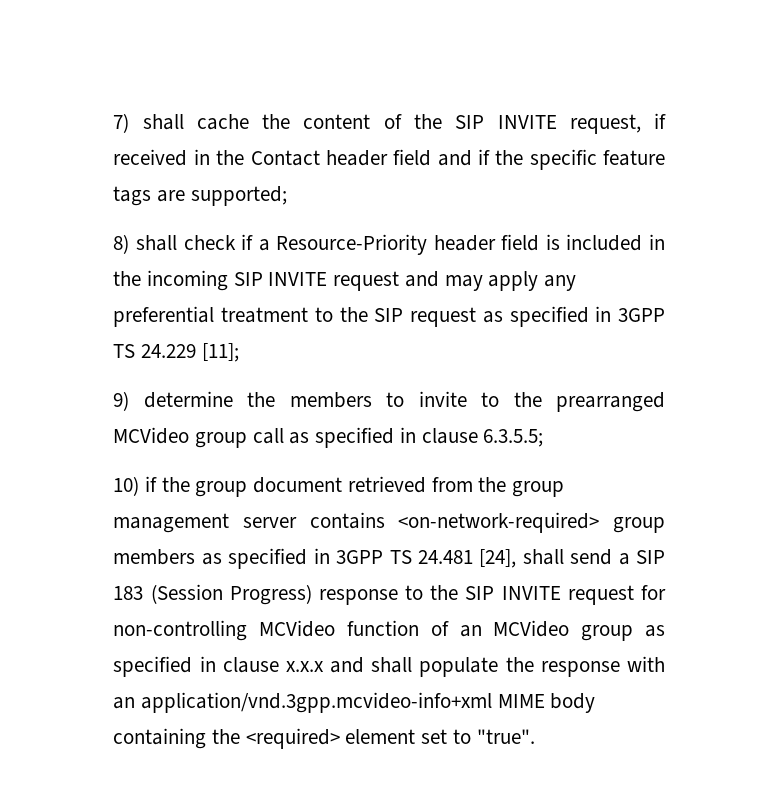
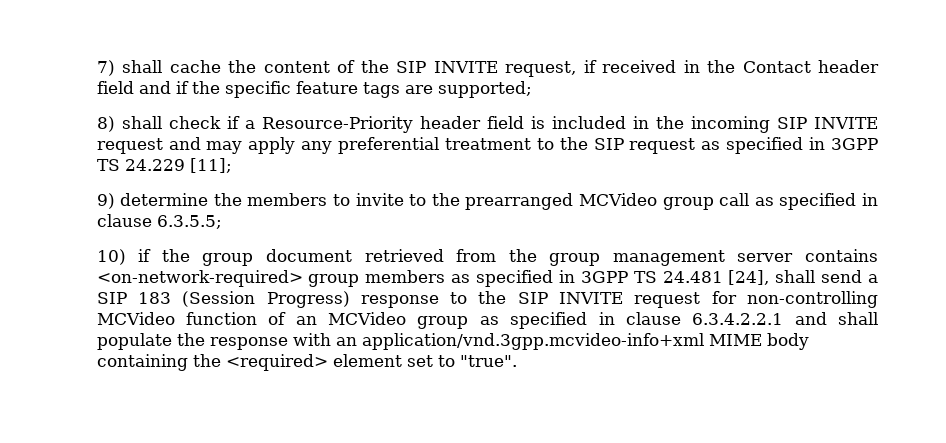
[285,661,324,672] x.x.x -> [692,313,784,325] 6.3.4.2.2.1

